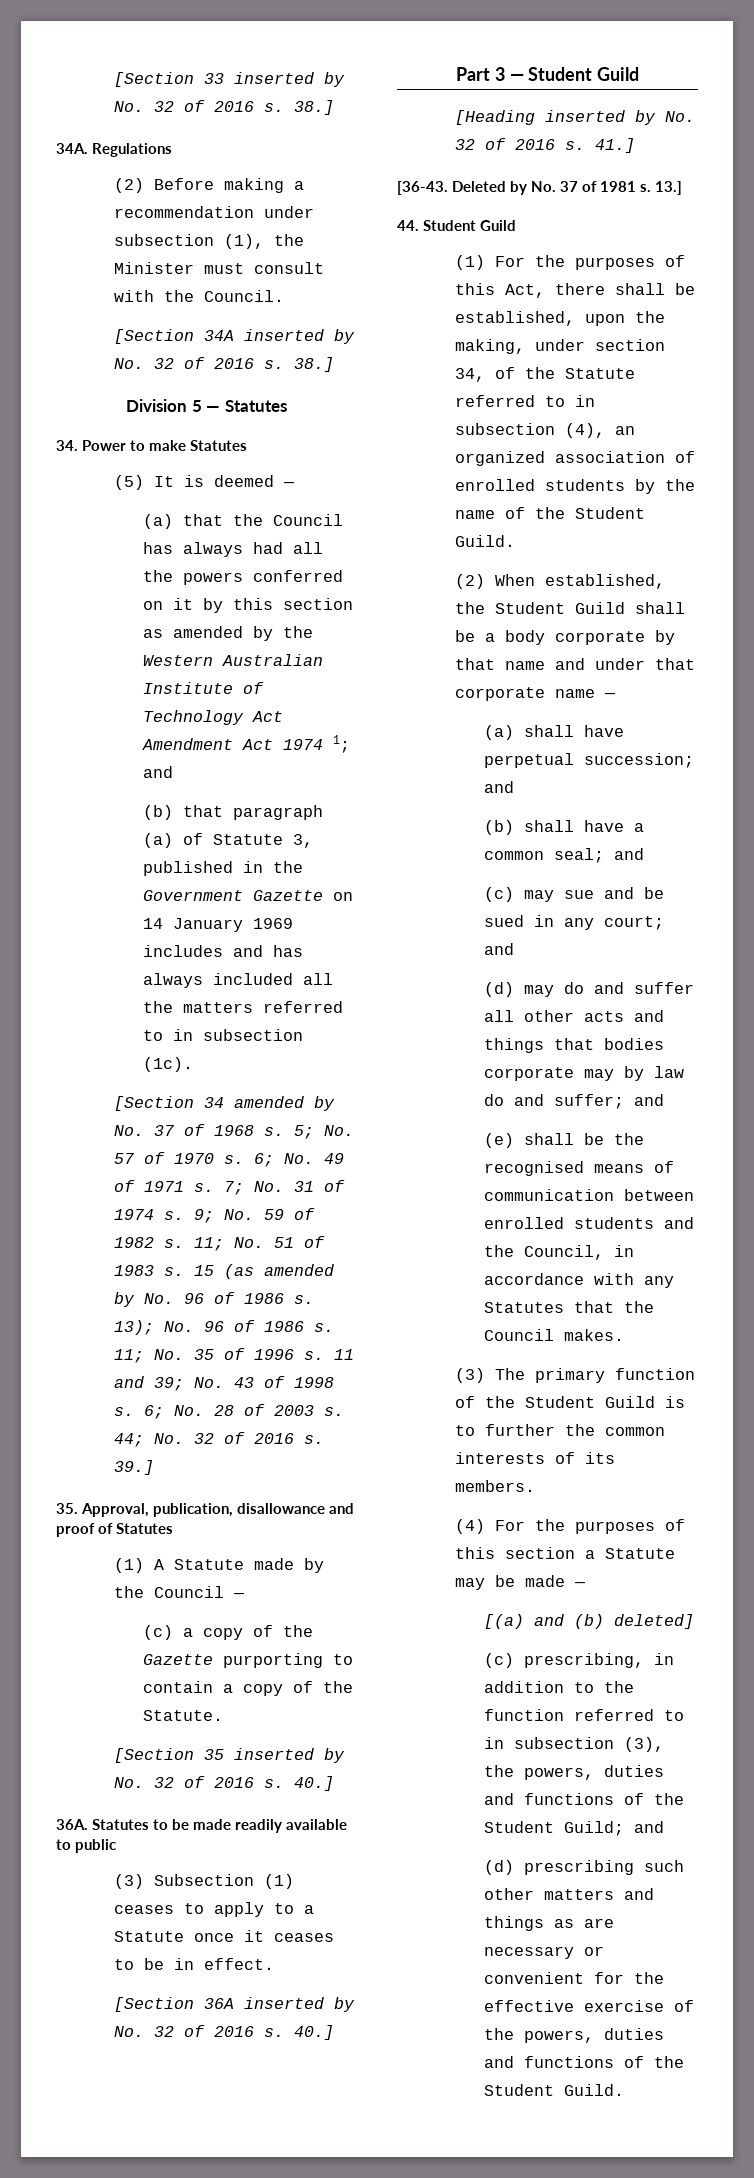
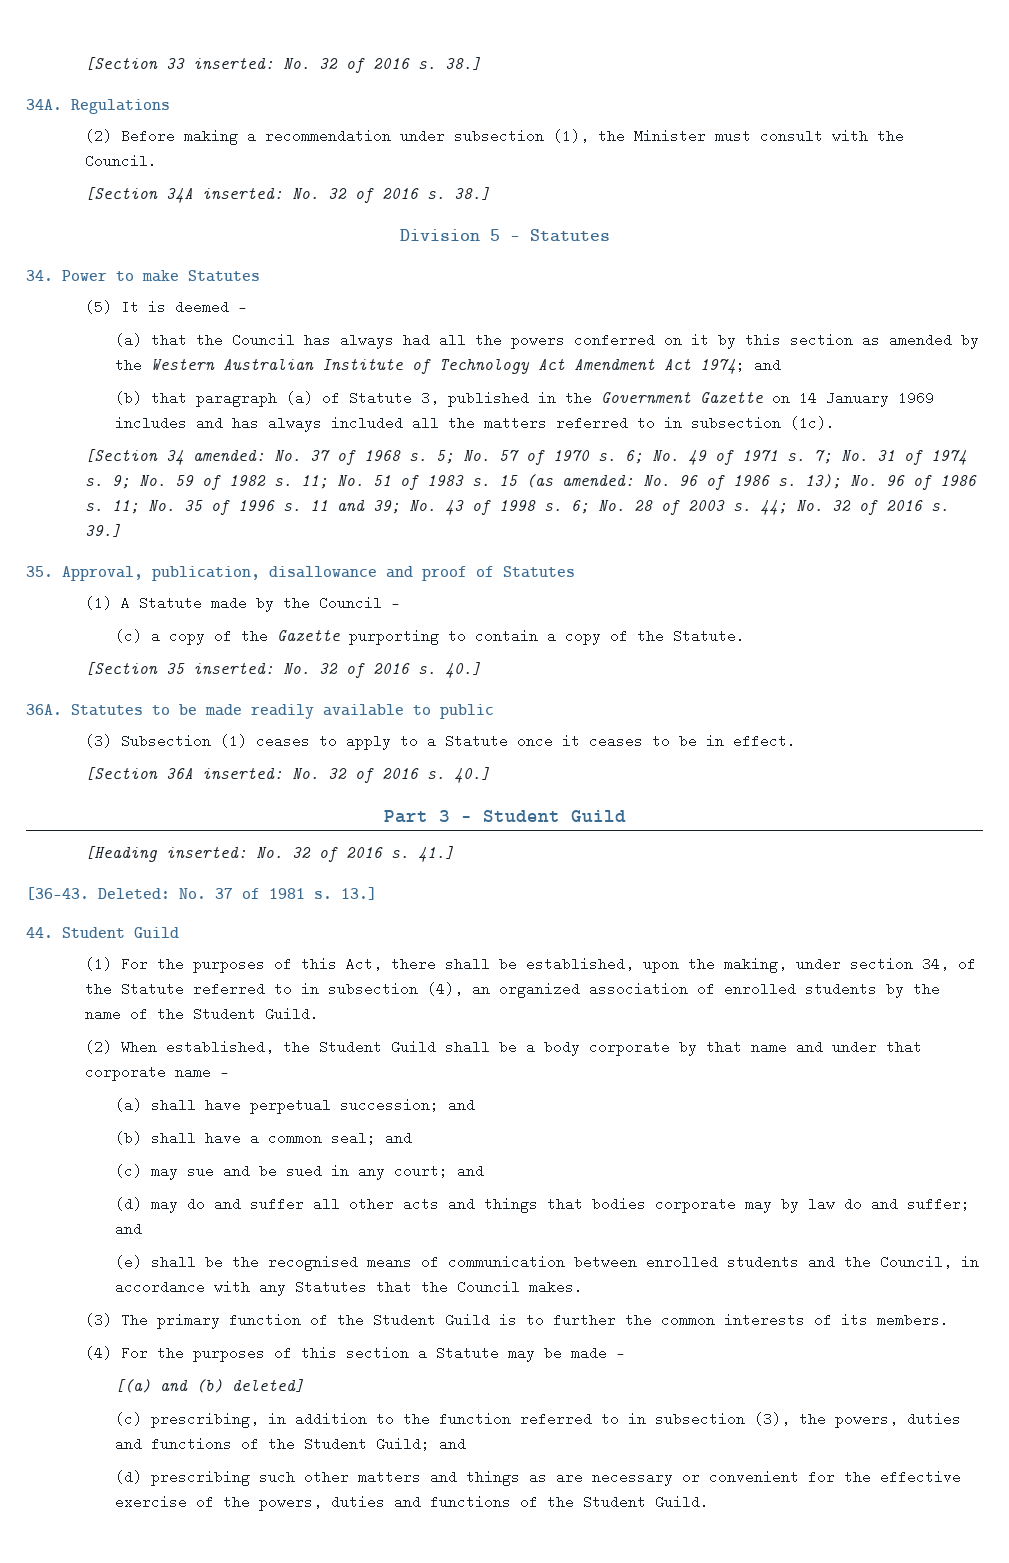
[234,72,346,87] inserted by -> [193,57,275,69] inserted:
[244,329,356,344] inserted by -> [202,187,284,199] inserted:
[283,735,351,753] 1974 1; -> [699,358,745,374] 1974;
[234,1096,336,1111] amended by -> [193,449,266,461] amended:
[264,1264,335,1276] [114,1292,136,1307] amended by -> [562,474,635,486] amended:
[234,1748,346,1763] inserted by -> [193,662,275,674] inserted:
[244,1997,356,2012] inserted by -> [202,767,284,779] inserted:
[545,110,657,125] inserted by -> [166,846,248,858] inserted:
[452,181,528,195] Deleted by -> [98,888,170,899] Deleted:

